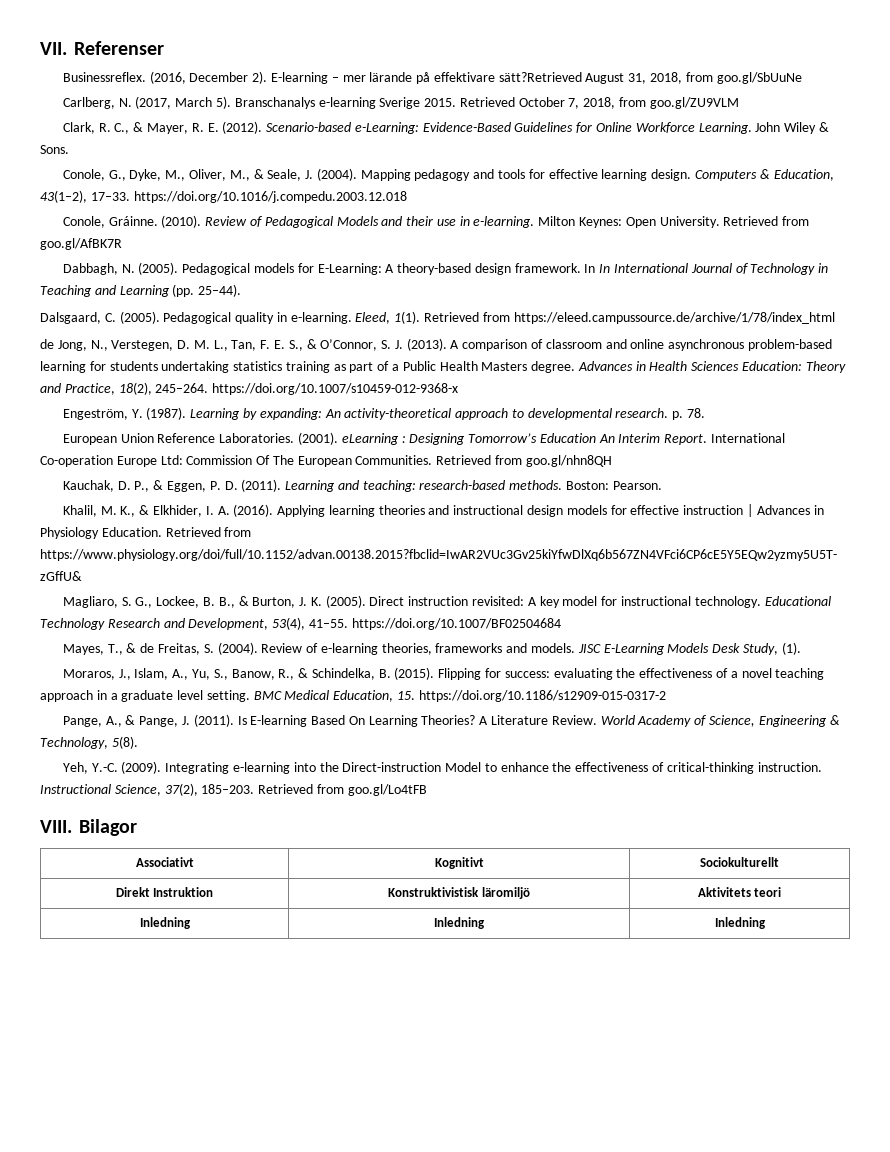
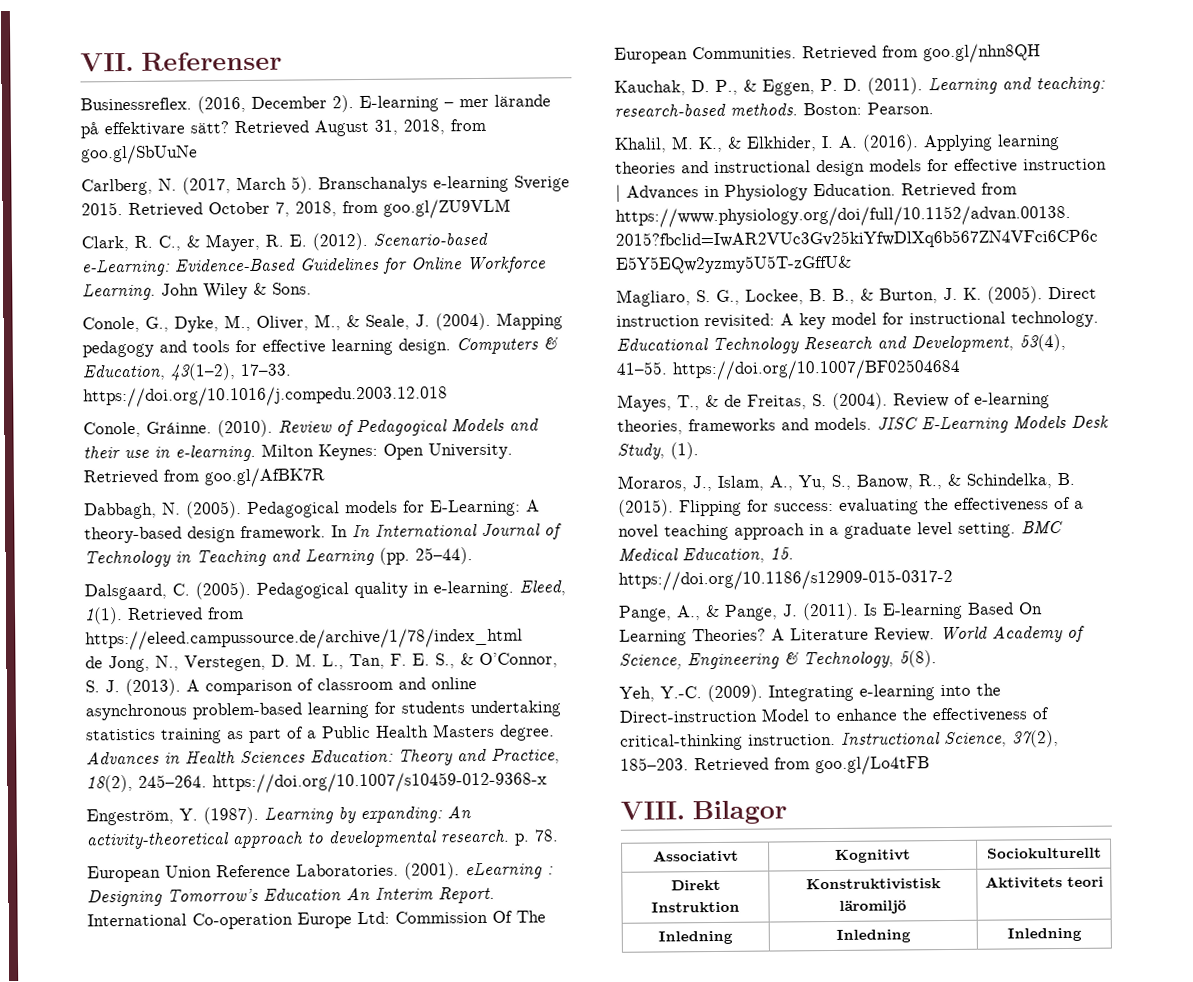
[498,72,582,82] sätt?Retrieved -> [190,120,309,136] sätt? Retrieved

